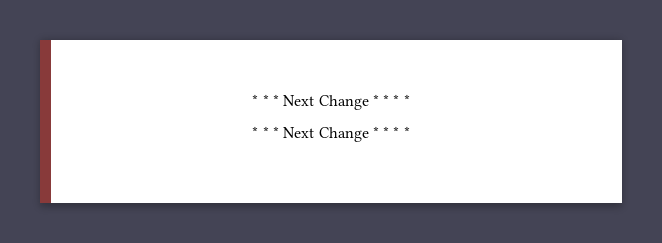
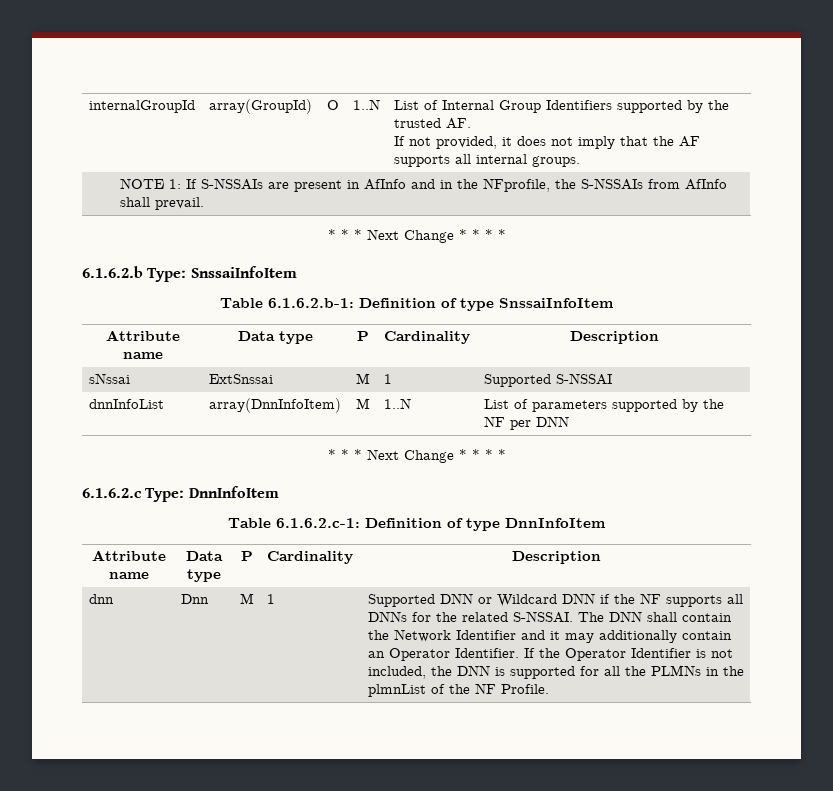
[252,94,410,110] [252,126,410,142] * * * Next Change * * * * // * * * Next Change * * * * -> [88,100,195,113] [208,99,312,114] [327,100,339,110] [352,99,380,110] [393,100,729,113] [393,118,471,129] [393,136,700,149] [393,154,580,167] [120,178,728,192] [120,197,205,210] [327,229,506,243] [82,266,297,282] [220,298,614,311] [105,330,180,341] [122,352,163,359] [238,331,313,344] [357,331,369,341] [383,331,470,344] [569,331,659,344] [88,373,130,384] [208,374,273,384] [356,373,370,384] [383,374,392,384] [483,373,612,387] [88,399,164,409] [208,398,341,413] [356,398,370,409] [383,398,411,409] [483,399,724,412] [483,416,569,430] [327,449,506,463] [82,486,279,502] [228,518,606,531] [91,550,166,561] [108,572,149,579] [185,551,223,561] [186,569,221,582] [240,551,253,561] [266,551,353,564] [511,551,601,564] [88,594,114,604] [180,594,209,604] [239,593,254,604] [266,594,275,604] [367,593,743,607] [367,611,732,623] [367,629,732,643] [367,648,733,661] [367,665,744,679] [367,683,549,697] internalGroupId | array(GroupId) | O | 1..N | List of Internal Group Identifiers supported by the trusted AF. // If not provided, it does not imply that the AF supports all internal groups. // NOTE 1: If S-NSSAIs are present in AfInfo and in the NFprofile, the S-NSSAIs from AfInfo shall prevail. // * * * Next Change * * * * // 6.1.6.2.b Type: SnssaiInfoItem // Table 6.1.6.2.b-1: Definition of type SnssaiInfoItem // Attribute name | Data type | P | Cardinality | Description // sNssai | ExtSnssai | M | 1 | Supported S-NSSAI // dnnInfoList | array(DnnInfoItem) | M | 1..N | List of parameters supported by the NF per DNN // * * * Next Change * * * * // 6.1.6.2.c Type: DnnInfoItem // Table 6.1.6.2.c-1: Definition of type DnnInfoItem // Attribute name | Data type | P | Cardinality | Description // dnn | Dnn | M | 1 | Supported DNN or Wildcard DNN if the NF supports all DNNs for the related S-NSSAI. The DNN shall contain the Network Identifier and it may additionally contain an Operator Identifier. If the Operator Identifier is not included, the DNN is supported for all the PLMNs in the plmnList of the NF Profile.

